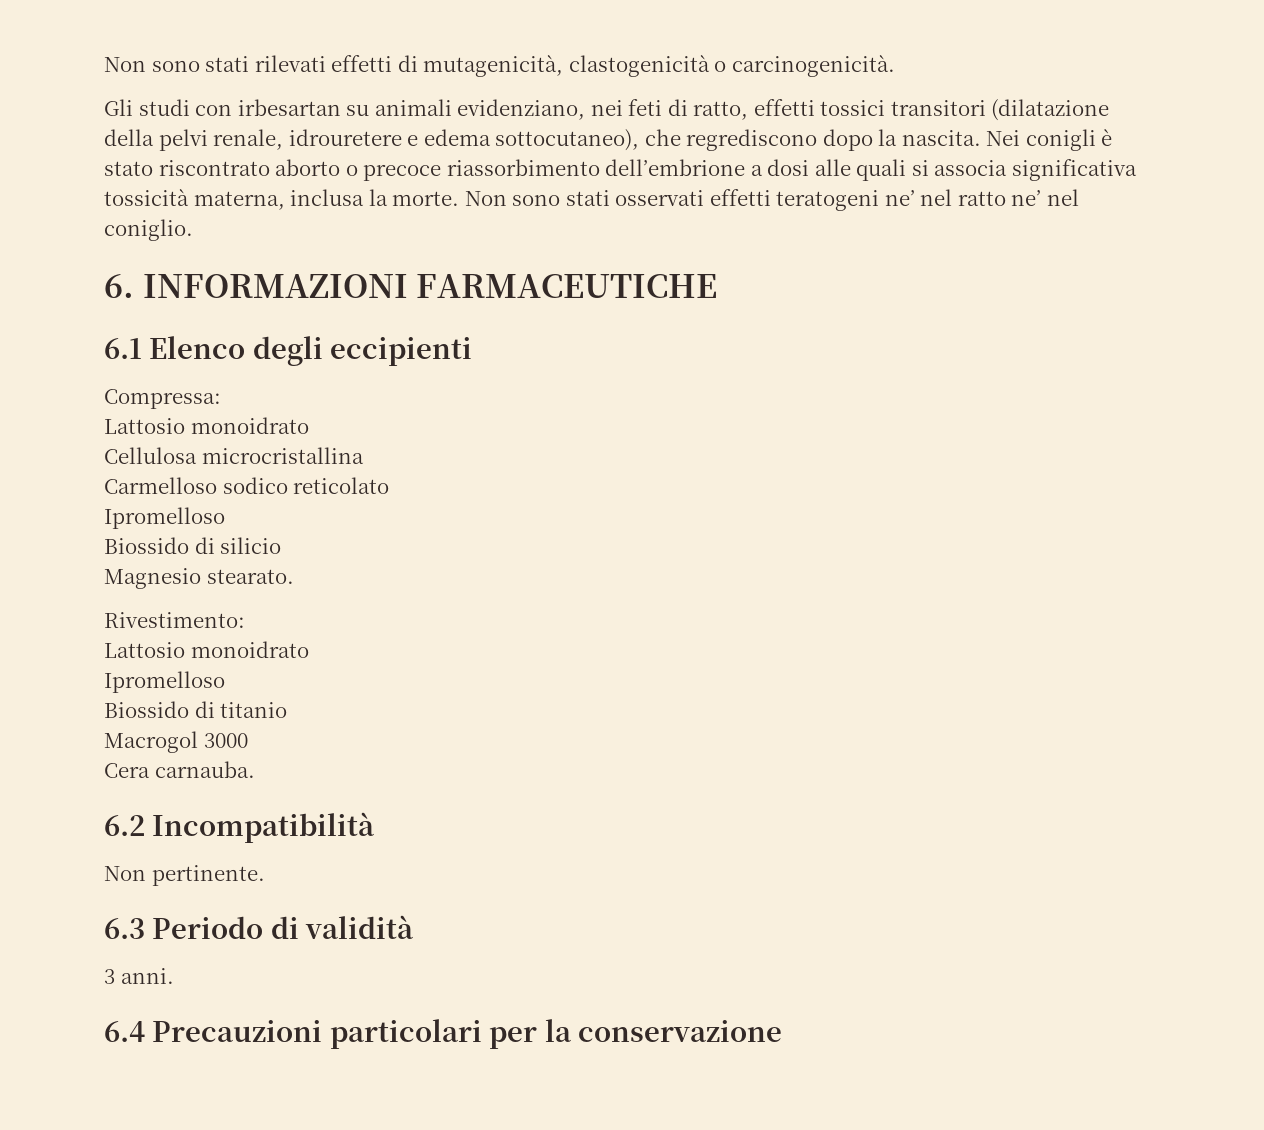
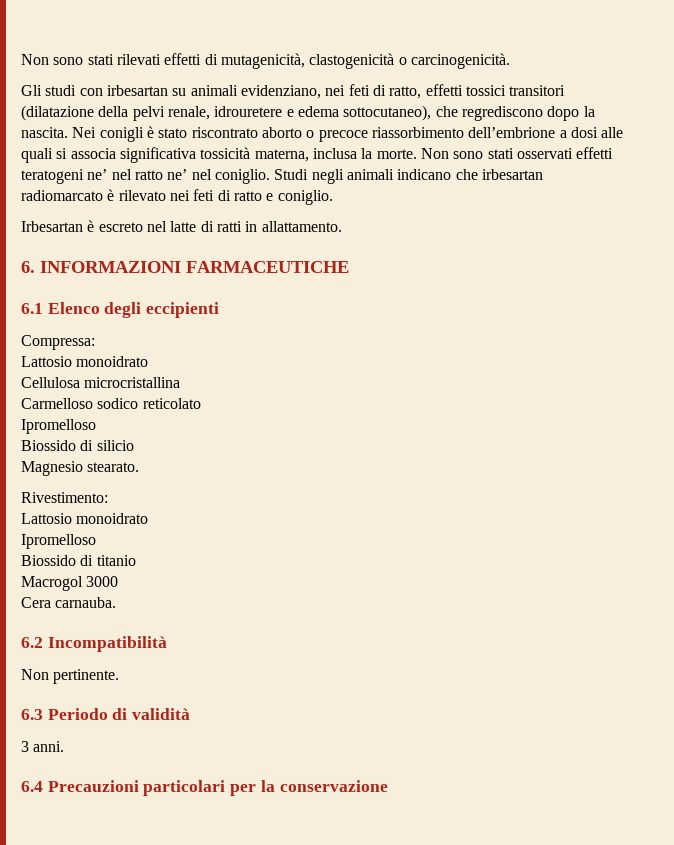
(193, 230) none -> [274,169,543,184] [21,189,333,205] [21,220,342,232] Studi negli animali indicano che irbesartan radiomarcato è rilevato nei feti di ratto e coniglio. // Irbesartan è escreto nel latte di ratti in allattamento.

